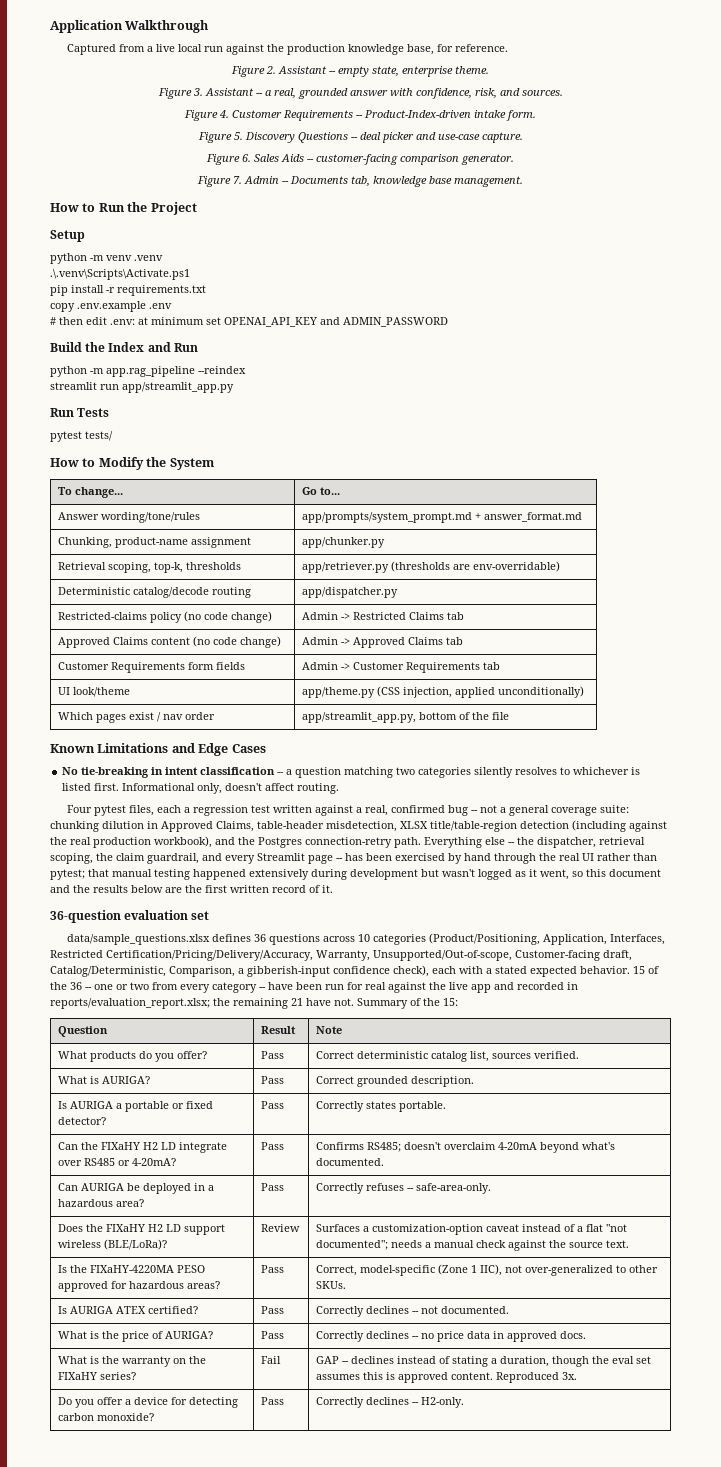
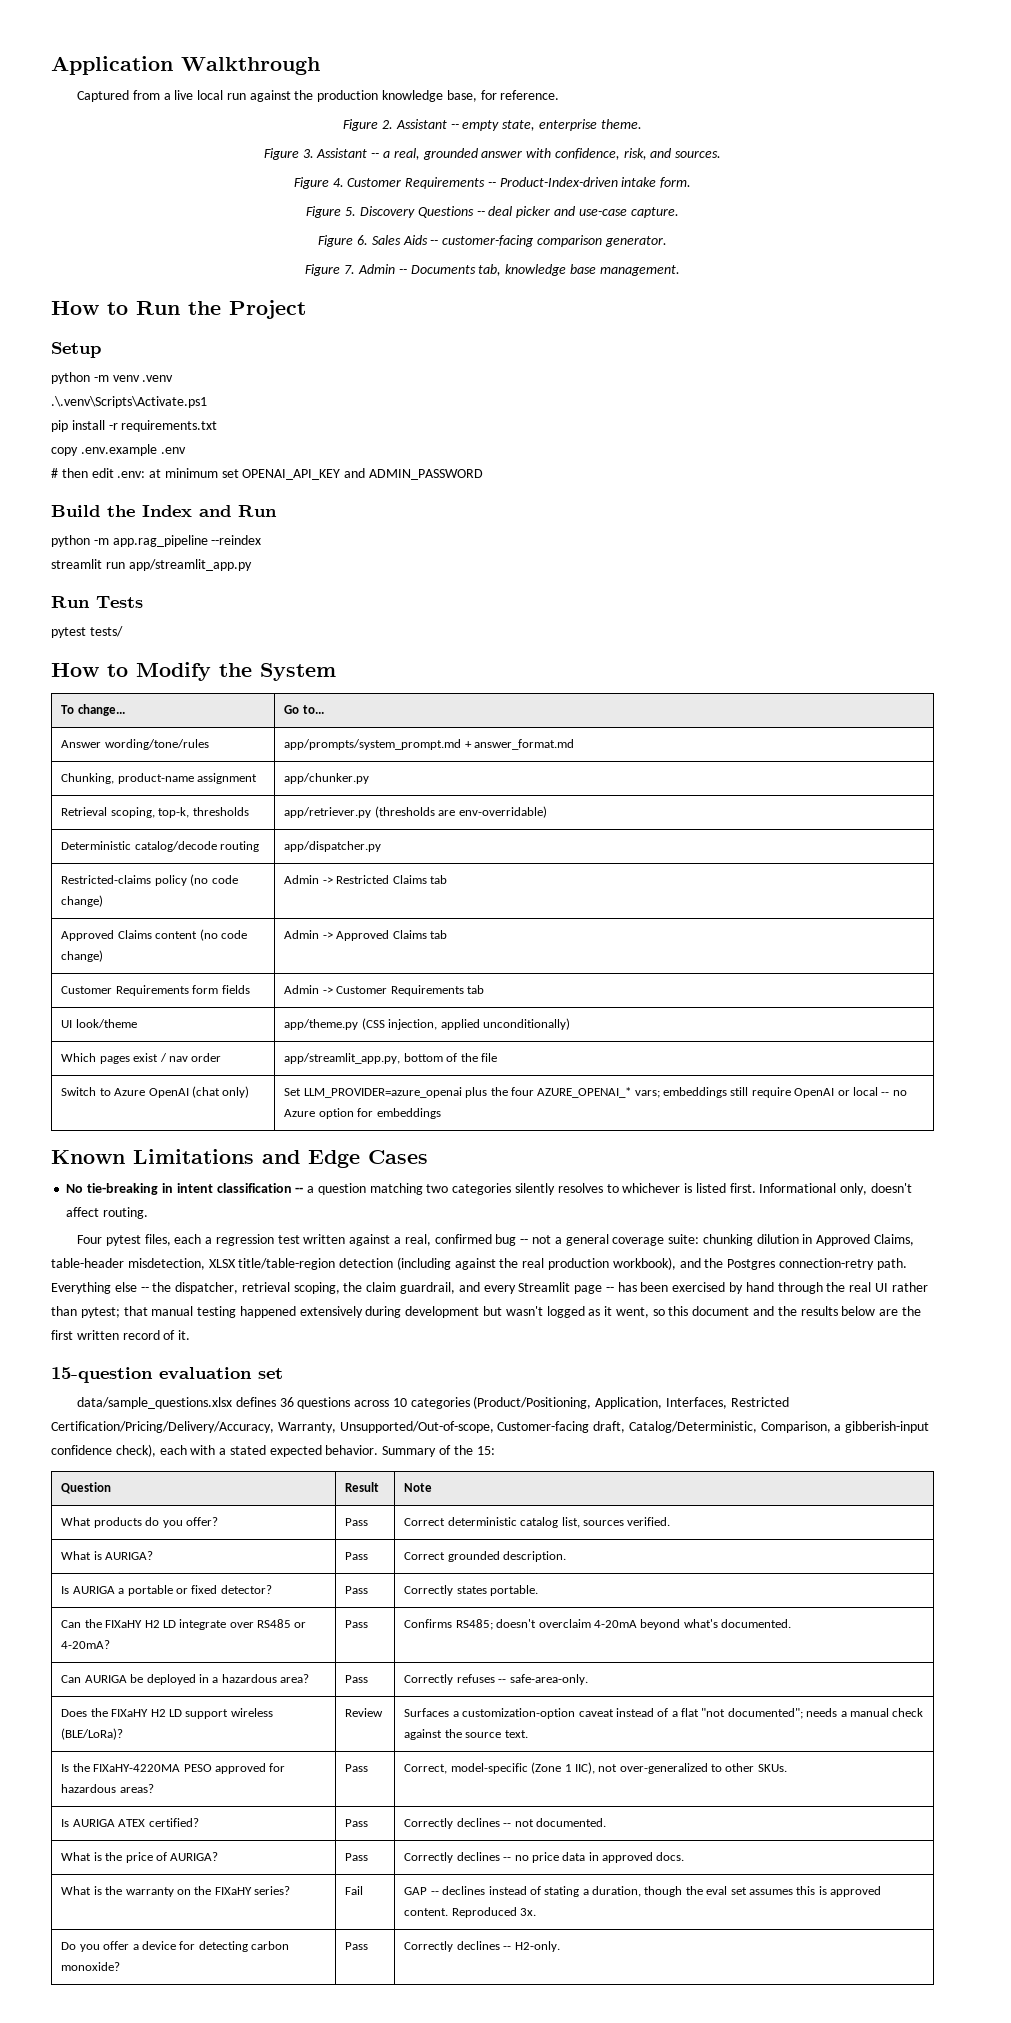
(509, 716) none -> [61,1086,250,1098] [284,1087,907,1098] [284,1108,441,1119] // Switch to Azure OpenAI (chat only) | Set LLM_PROVIDER=azure_openai plus the four AZURE_OPENAI_* vars; embeddings still require OpenAI or local -- no Azure option for embeddings
[50,910,121,923] 36-question -> [51,1367,153,1383] 15-question
[633,966,659,974] [50,982,578,993] [50,998,354,1009] 15 of the 36 -- one or two from every category -- have been run for real against the live app and recorded in reports/evaluation_report.xlsx; the remaining 21 have not. -> (379, 1450) none

